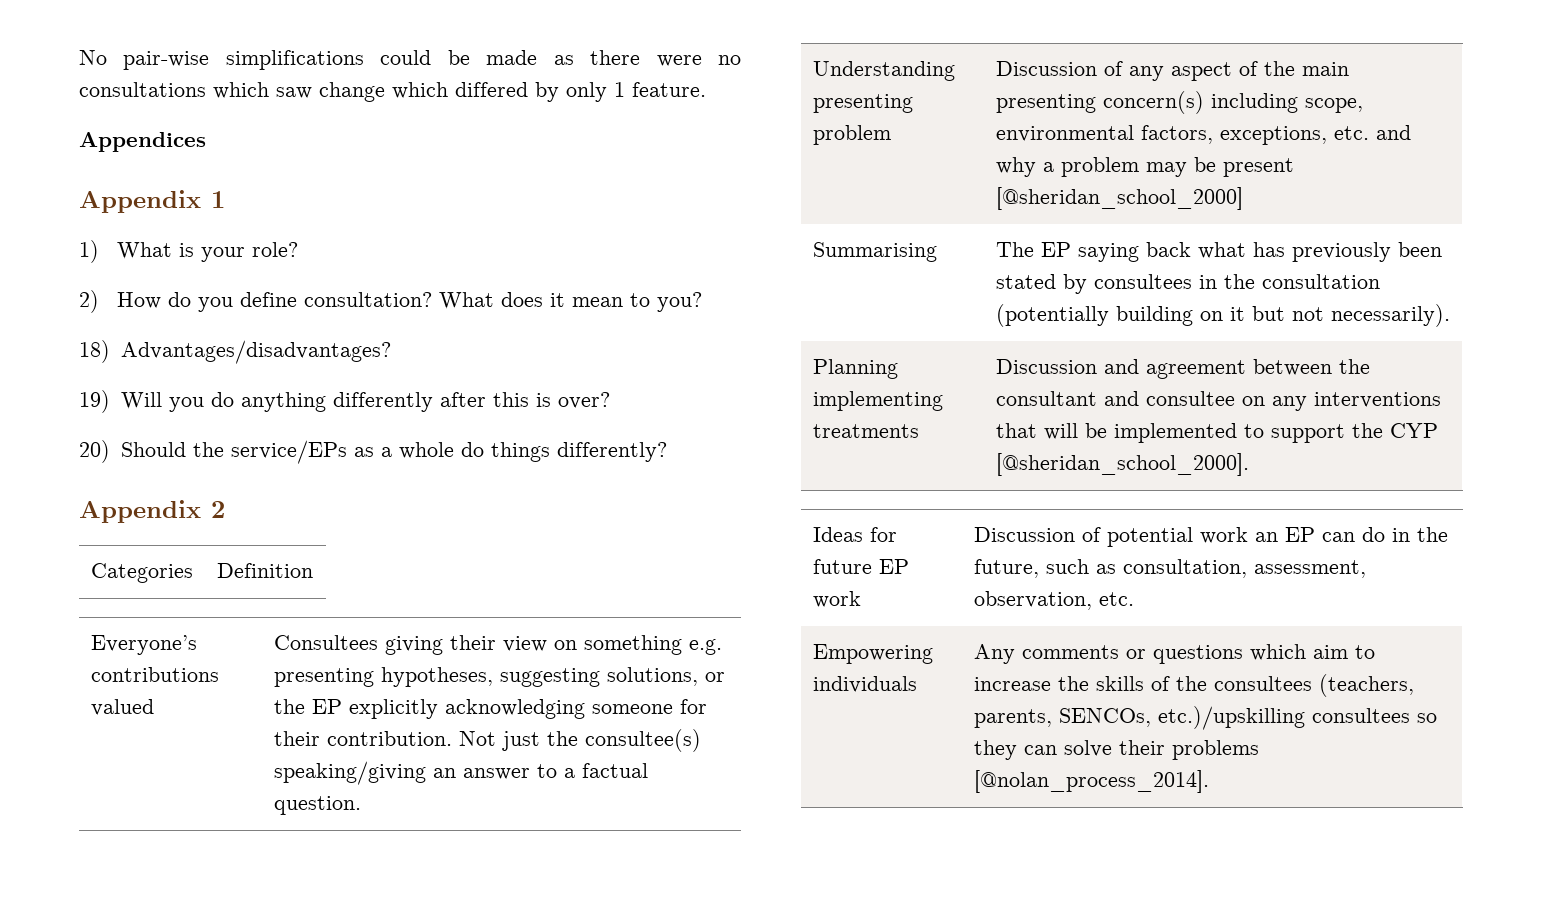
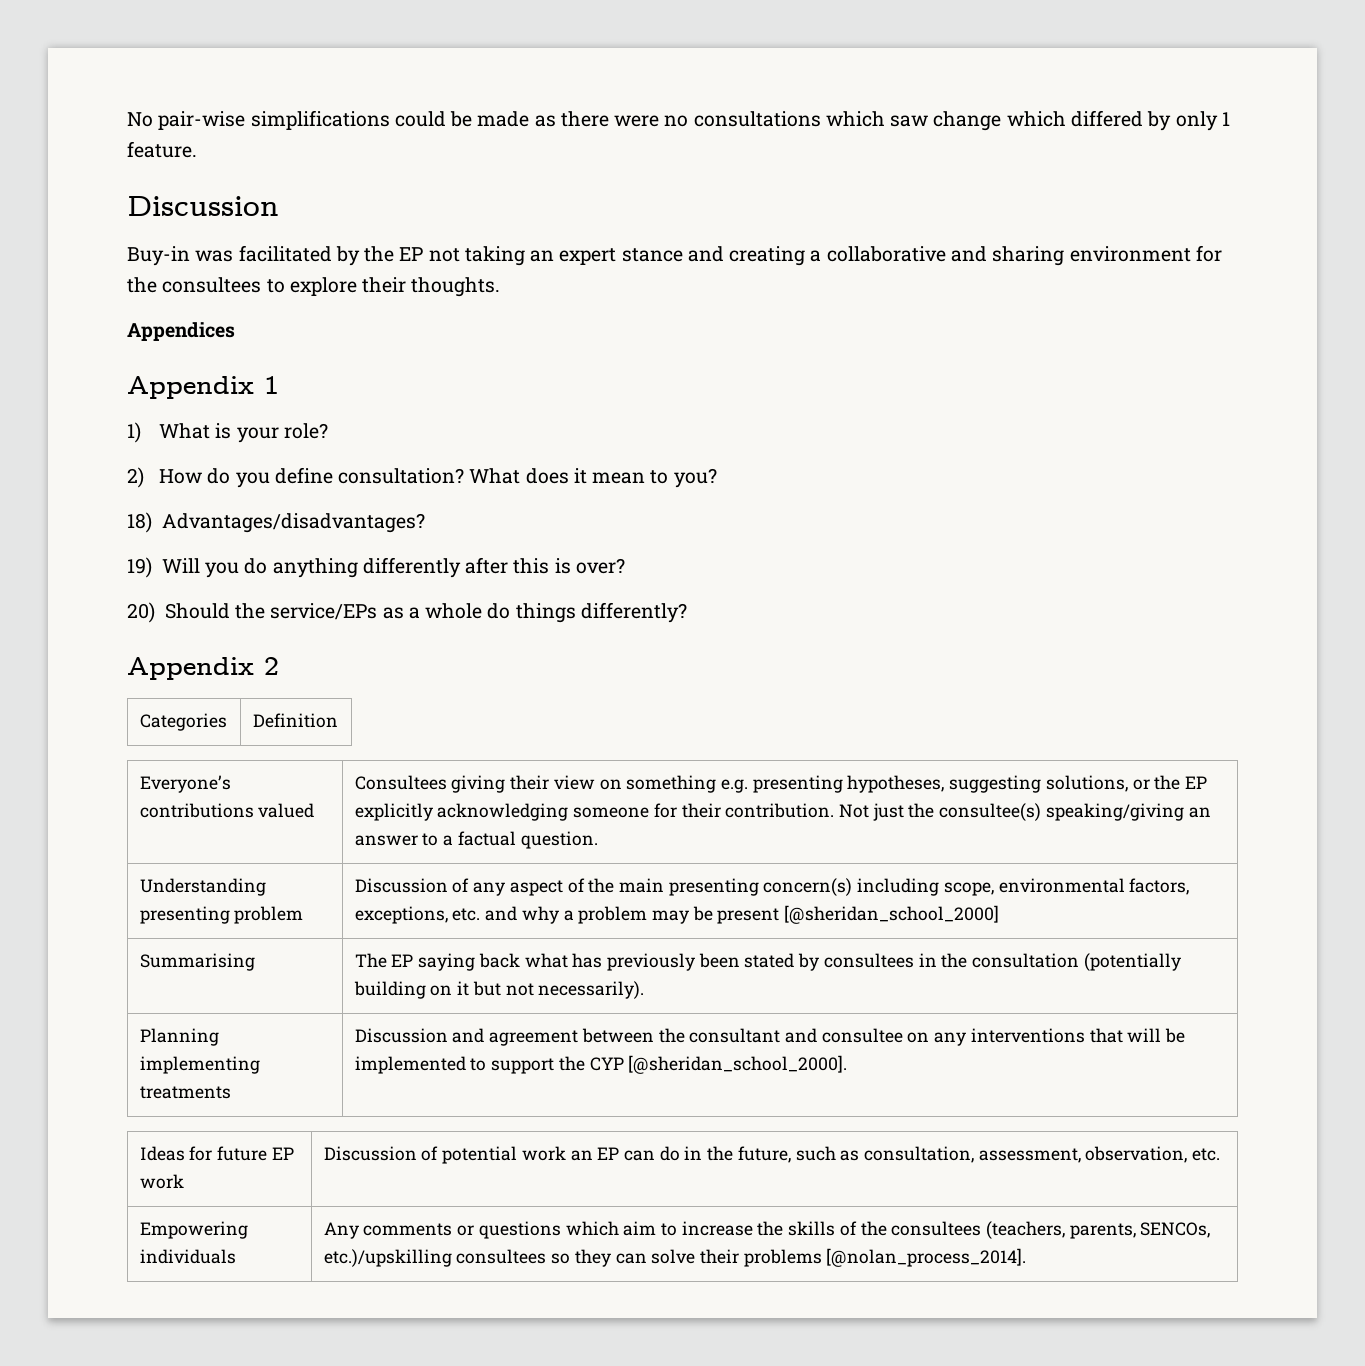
(706, 89) none -> [127,196,279,216] [127,245,1222,266] [127,277,501,297] // Discussion // Buy-in was facilitated by the EP not taking an expert stance and creating a collaborative and sharing environment for the consultees to explore their thoughts.

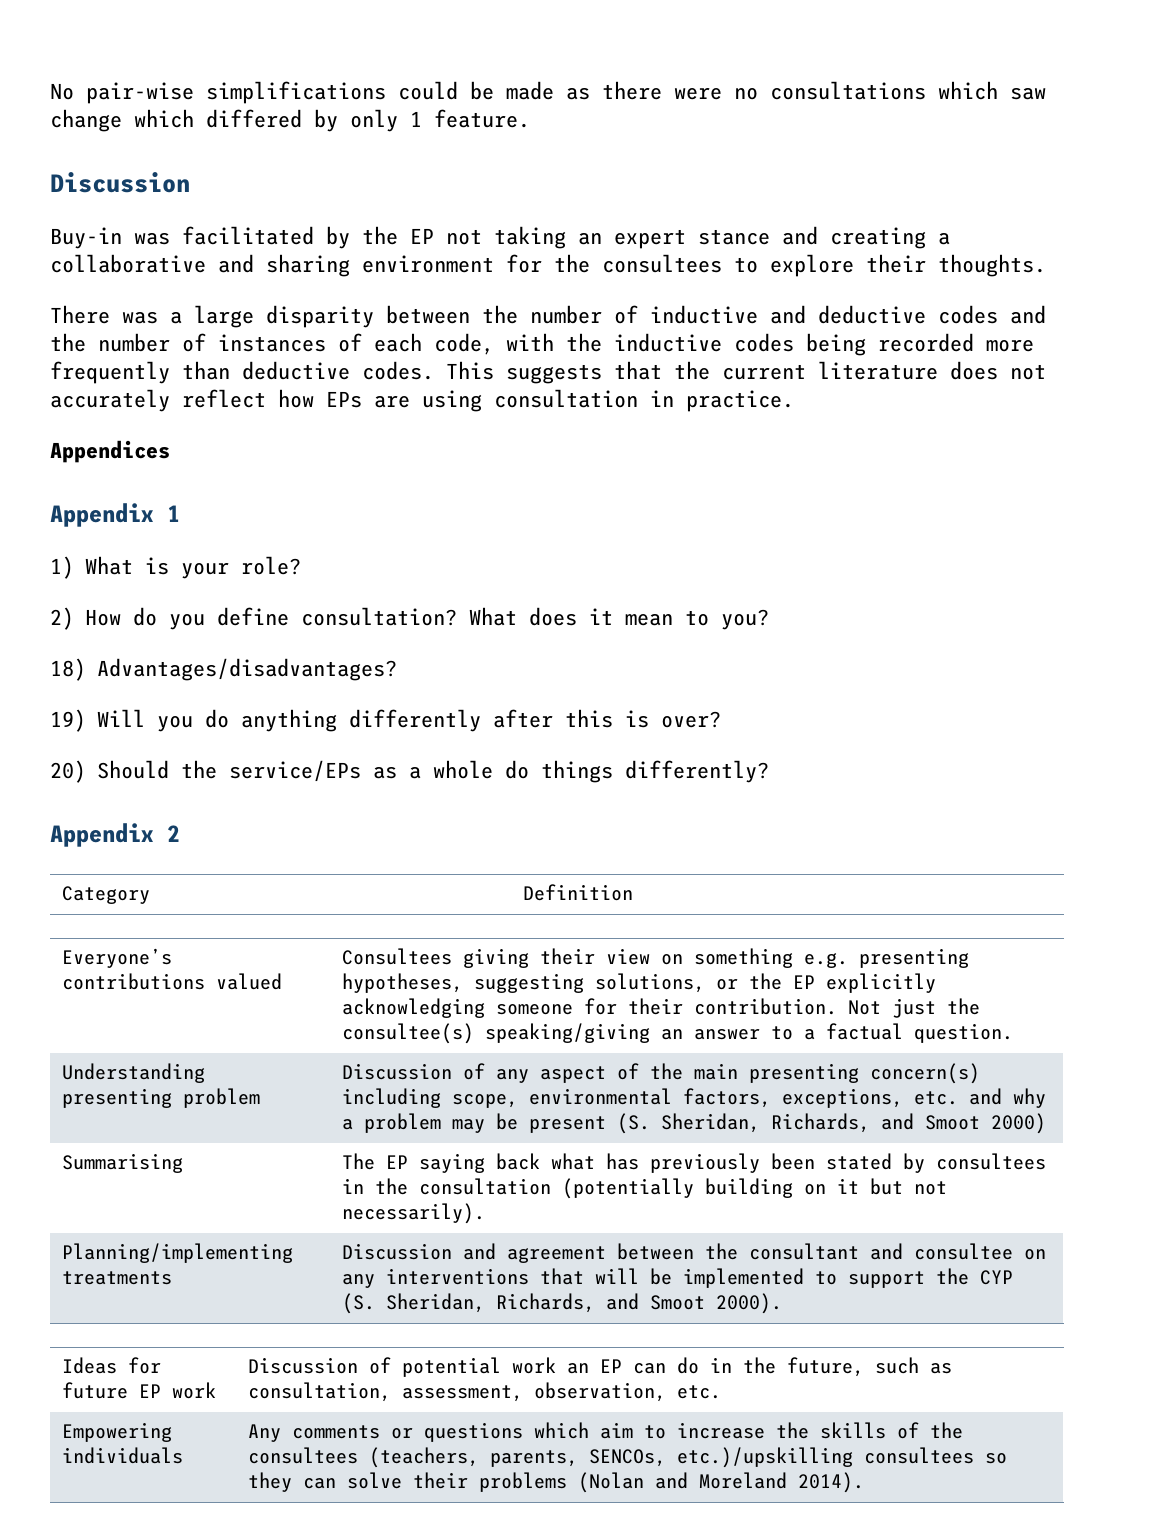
(501, 287) none -> [50,305,1046,328] [50,333,1034,356] [50,361,1046,384] [50,389,794,412] // There was a large disparity between the number of inductive and deductive codes and the number of instances of each code, with the inductive codes being recorded more frequently than deductive codes. This suggests that the current literature does not accurately reflect how EPs are using consultation in practice.
[139,713,227,731] Categories -> [62,886,151,904] Category
[784,905,1000,924] [@sheridan_school_2000] -> [617,1113,1047,1134] (S. Sheridan, Richards, and Smoot 2000)
[139,1028,219,1046] [139,1056,260,1074] Planning implementing -> [62,1243,294,1263] Planning/implementing
[628,1055,848,1074] [@sheridan_school_2000]. -> [342,1293,783,1314] (S. Sheridan, Richards, and Smoot 2000).
[826,1248,1027,1267] [@nolan_process_2014]. -> [578,1472,865,1493] (Nolan and Moreland 2014).

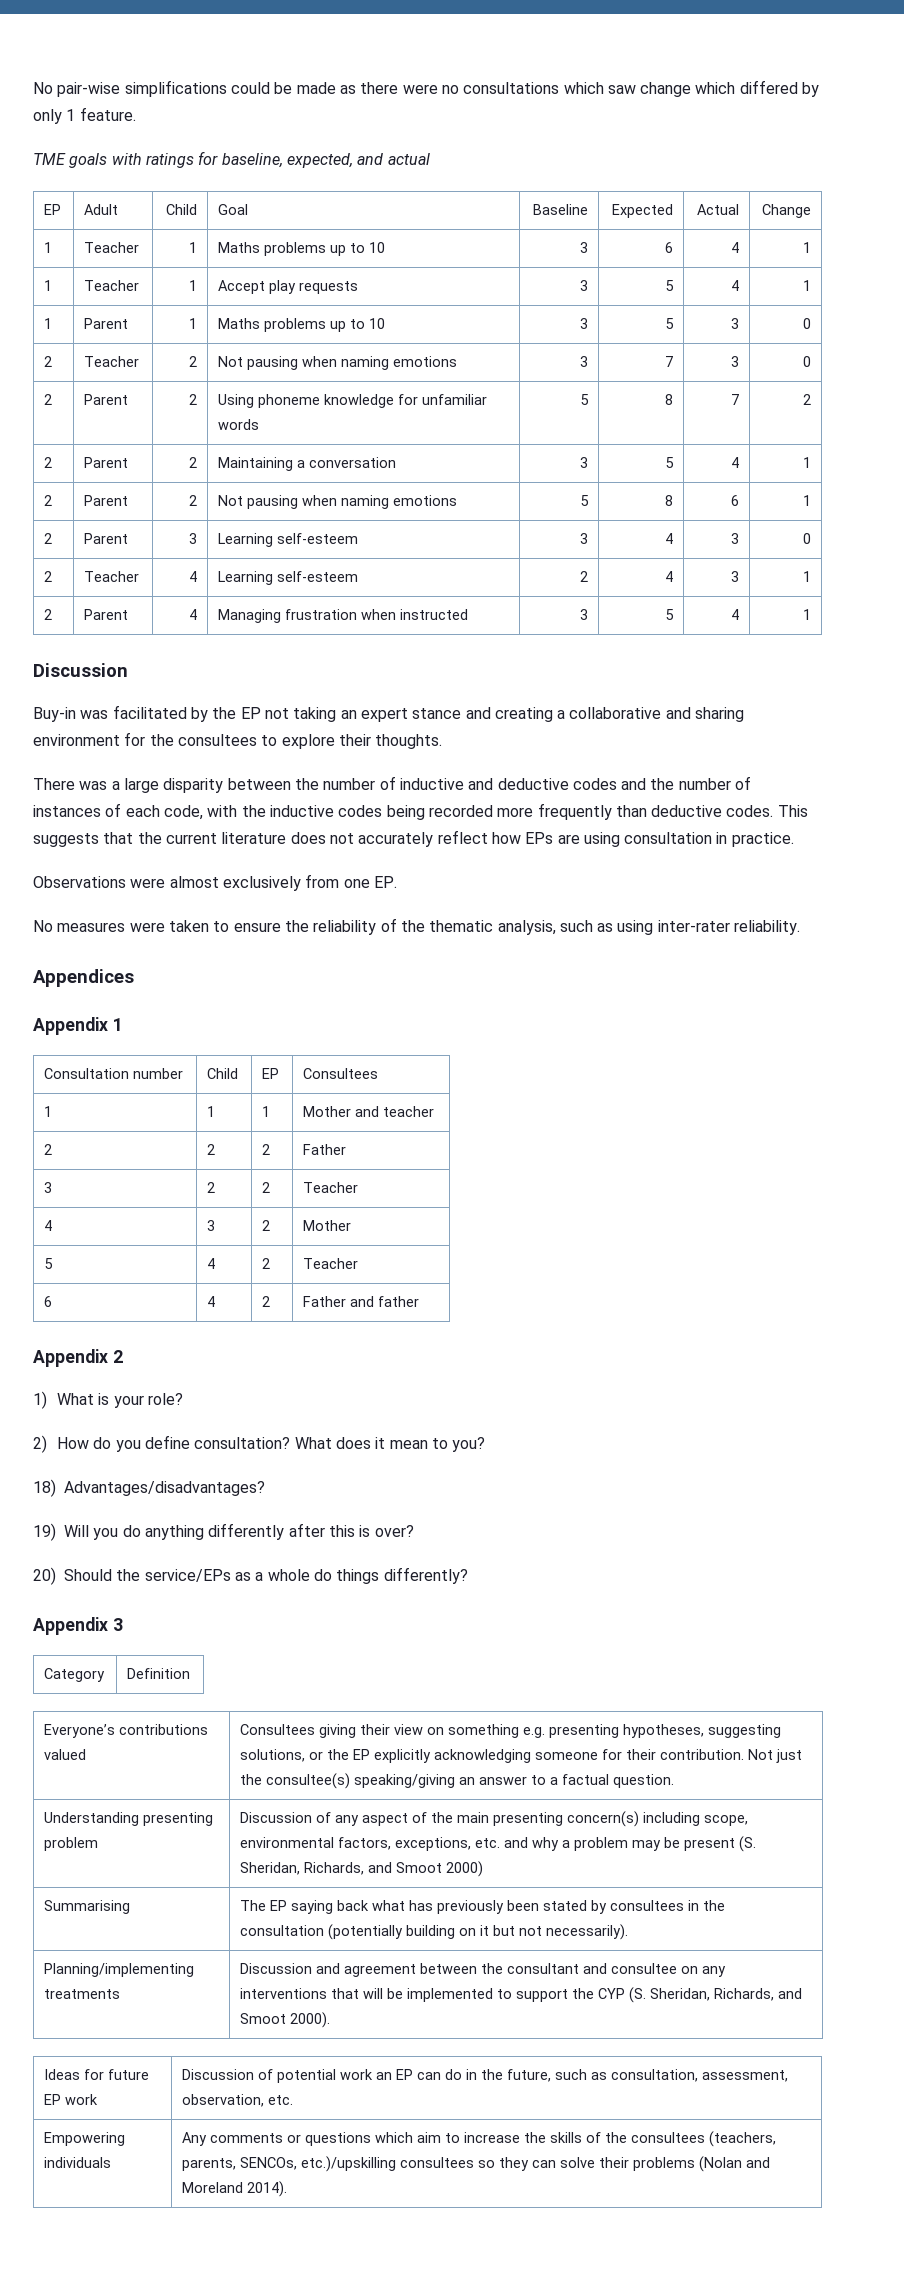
(530, 118) none -> [33,151,430,168] [44,204,62,215] [84,204,119,215] [165,204,197,215] [218,204,249,215] [532,204,588,215] [611,204,673,218] [696,204,739,215] [761,204,811,218] [44,242,53,253] [84,242,140,253] [188,242,197,253] [218,242,386,256] [579,242,588,253] [664,242,673,253] [730,242,739,253] [802,242,811,253] [44,280,53,291] [84,280,140,291] [188,280,197,291] [218,280,359,294] [579,280,588,291] [664,280,674,291] [730,280,739,291] [802,280,811,291] [44,318,53,329] [84,318,129,329] [188,318,197,329] [218,318,386,332] [579,318,588,329] [664,318,674,329] [730,318,739,329] [802,318,811,329] [44,356,53,367] [84,356,140,367] [188,356,197,367] [218,356,458,370] [579,356,588,367] [664,356,673,367] [730,356,739,367] [802,356,811,367] [44,394,53,405] [84,394,129,405] [188,394,197,405] [218,394,488,408] [218,419,260,430] [579,394,589,405] [664,394,673,405] [730,394,739,405] [802,394,811,405] [44,457,53,468] [84,457,129,468] [188,457,197,468] [218,457,397,471] [579,457,588,468] [664,457,674,468] [730,457,739,468] [802,457,811,468] [44,495,53,506] [84,495,129,506] [188,495,197,506] [218,495,458,509] [579,495,589,506] [664,495,673,506] [730,495,739,506] [802,495,811,506] [44,533,53,544] [84,533,129,544] [188,533,197,544] [218,533,359,547] [579,533,588,544] [664,533,673,544] [730,533,739,544] [802,533,811,544] [44,571,53,582] [84,571,140,582] [188,571,197,582] [218,571,359,585] [579,571,588,582] [664,571,673,582] [730,571,739,582] [802,571,811,582] [44,609,53,620] [84,609,129,620] [188,609,197,620] [218,609,469,623] [579,609,588,620] [664,609,674,620] [730,609,739,620] [802,609,811,620] // TME goals with ratings for baseline, expected, and actual // EP | Adult | Child | Goal | Baseline | Expected | Actual | Change // 1 | Teacher | 1 | Maths problems up to 10 | 3 | 6 | 4 | 1 // 1 | Teacher | 1 | Accept play requests | 3 | 5 | 4 | 1 // 1 | Parent | 1 | Maths problems up to 10 | 3 | 5 | 3 | 0 // 2 | Teacher | 2 | Not pausing when naming emotions | 3 | 7 | 3 | 0 // 2 | Parent | 2 | Using phoneme knowledge for unfamiliar words | 5 | 8 | 7 | 2 // 2 | Parent | 2 | Maintaining a conversation | 3 | 5 | 4 | 1 // 2 | Parent | 2 | Not pausing when naming emotions | 5 | 8 | 6 | 1 // 2 | Parent | 3 | Learning self-esteem | 3 | 4 | 3 | 0 // 2 | Teacher | 4 | Learning self-esteem | 2 | 4 | 3 | 1 // 2 | Parent | 4 | Managing frustration when instructed | 3 | 5 | 4 | 1
[50,440,170,463] [50,503,180,527] Appendices // Appendix 1 -> [33,874,397,891] [33,918,801,935] [33,969,134,987] [33,1017,123,1035] [44,1068,184,1079] [207,1068,239,1079] [262,1068,280,1079] [303,1068,379,1079] [44,1106,53,1117] [207,1106,216,1117] [262,1106,271,1117] [303,1106,435,1117] [44,1144,53,1155] [207,1144,216,1155] [262,1144,271,1155] [303,1144,347,1155] [44,1182,53,1193] [207,1182,216,1193] [262,1182,271,1193] [303,1182,359,1193] [44,1220,53,1231] [207,1220,216,1231] [262,1220,271,1231] [303,1220,352,1231] [44,1258,54,1269] [207,1258,216,1269] [262,1258,271,1269] [303,1258,359,1269] [44,1296,53,1307] [207,1296,216,1307] [262,1296,271,1307] [303,1296,420,1307] [33,1349,123,1367] Observations were almost exclusively from one EP. // No measures were taken to ensure the reliability of the thematic analysis, such as using inter-rater reliability. // Appendices // Appendix 1 // Consultation number | Child | EP | Consultees // 1 | 1 | 1 | Mother and teacher // 2 | 2 | 2 | Father // 3 | 2 | 2 | Teacher // 4 | 3 | 2 | Mother // 5 | 4 | 2 | Teacher // 6 | 4 | 2 | Father and father // Appendix 2
[167,825,180,842] 2 -> [112,1618,123,1631] 3

